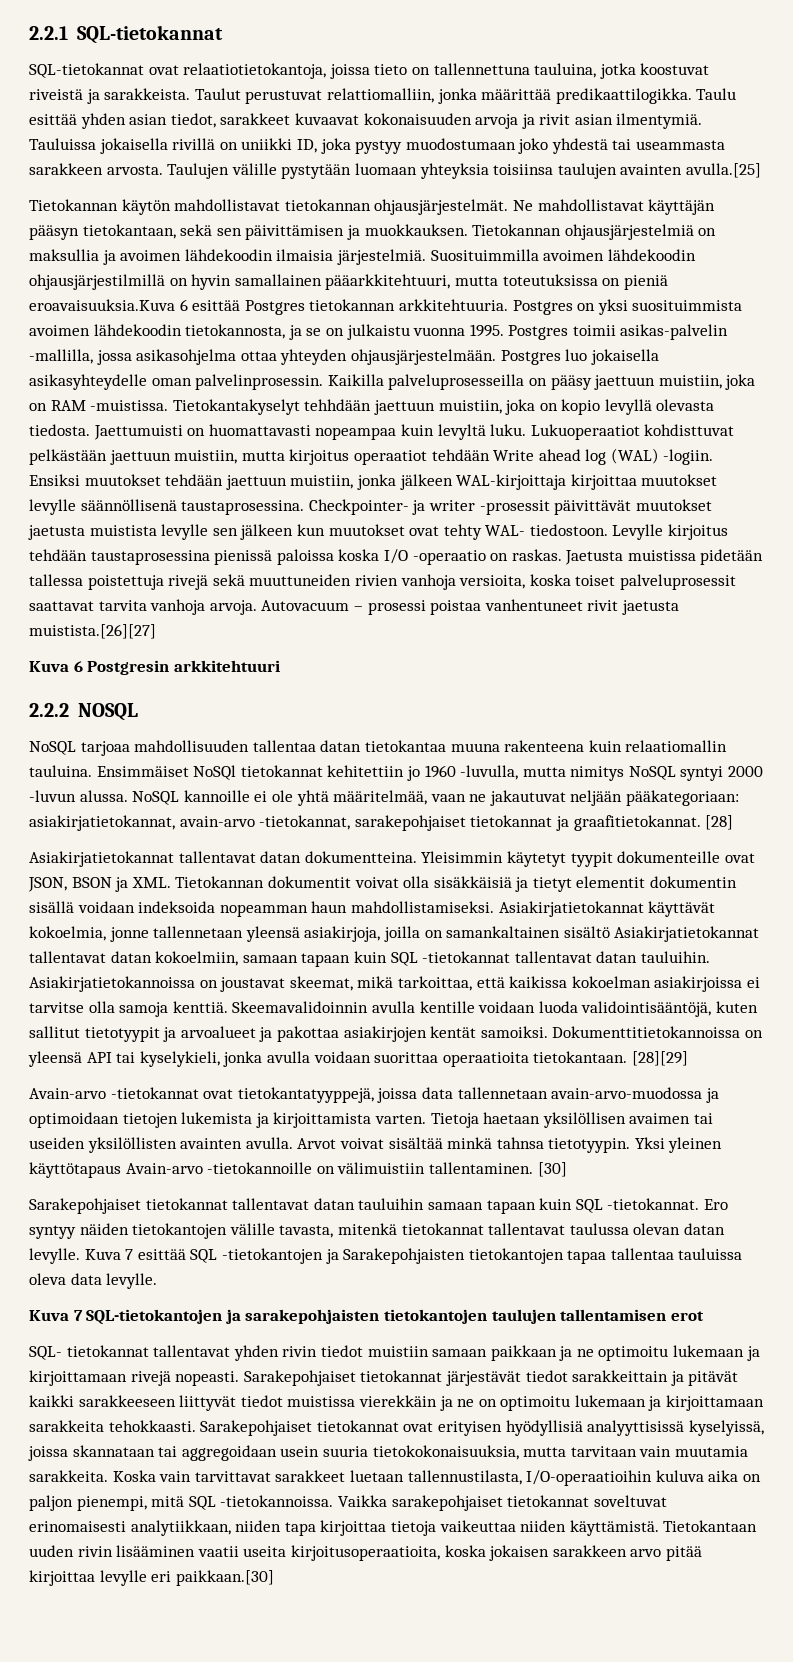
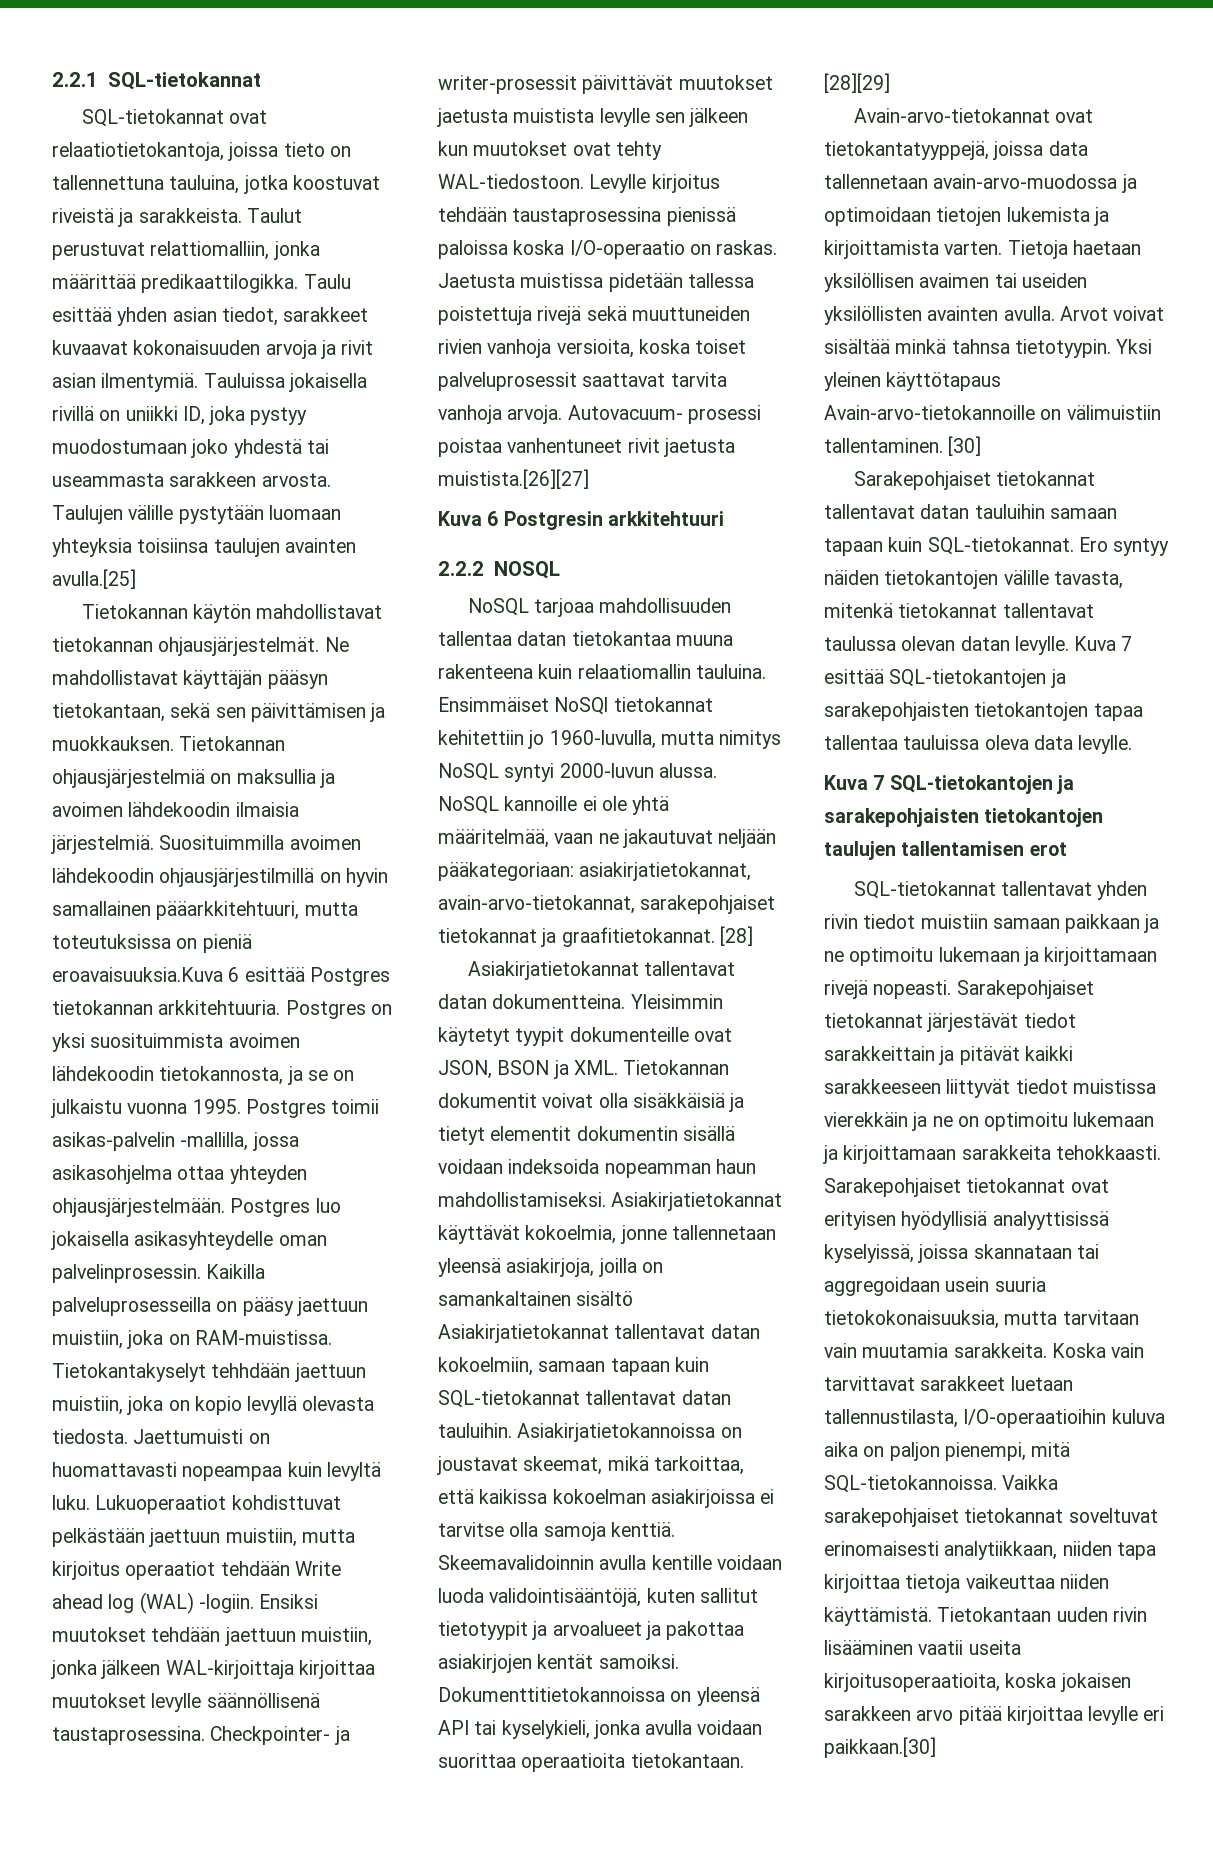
[50,400,169,411] RAM -muistissa. -> [194,1330,332,1345] RAM-muistissa.
[428,500,550,515] writer -prosessit -> [438,75,577,94] writer-prosessit
[485,524,608,536] WAL- tiedostoon. -> [438,174,584,189] WAL-tiedostoon.
[383,549,486,565] I/O -operaatio -> [569,240,685,259] I/O-operaatio
[261,600,363,611] Autovacuum – -> [567,405,683,420] Autovacuum-
[424,765,519,780] 1960 -luvulla, -> [549,730,656,749] 1960-luvulla,
[728,766,764,777] [29,790,76,802] 2000 -luvun -> [559,763,654,778] 2000-luvun
[179,815,351,830] avain-arvo -tietokannat, -> [438,895,635,914] avain-arvo-tietokannat,
[390,951,511,966] SQL -tietokannat -> [438,1390,580,1408] SQL-tietokannat
[29,1087,199,1099] Avain-arvo -tietokannat -> [853,108,1050,123] Avain-arvo-tietokannat
[125,1162,313,1174] Avain-arvo -tietokannoille -> [824,405,1035,420] Avain-arvo-tietokannoille
[575,1198,700,1213] SQL -tietokannat. -> [927,537,1074,555] SQL-tietokannat.
[190,1248,466,1264] SQL -tietokantojen ja Sarakepohjaisten -> [889,669,1066,688] [824,702,969,721] SQL-tietokantojen ja sarakepohjaisten
[29,1345,149,1360] SQL- tietokannat -> [853,881,996,899] SQL-tietokannat
[188,1495,334,1510] SQL -tietokannoissa. -> [824,1475,997,1493] SQL-tietokannoissa.

